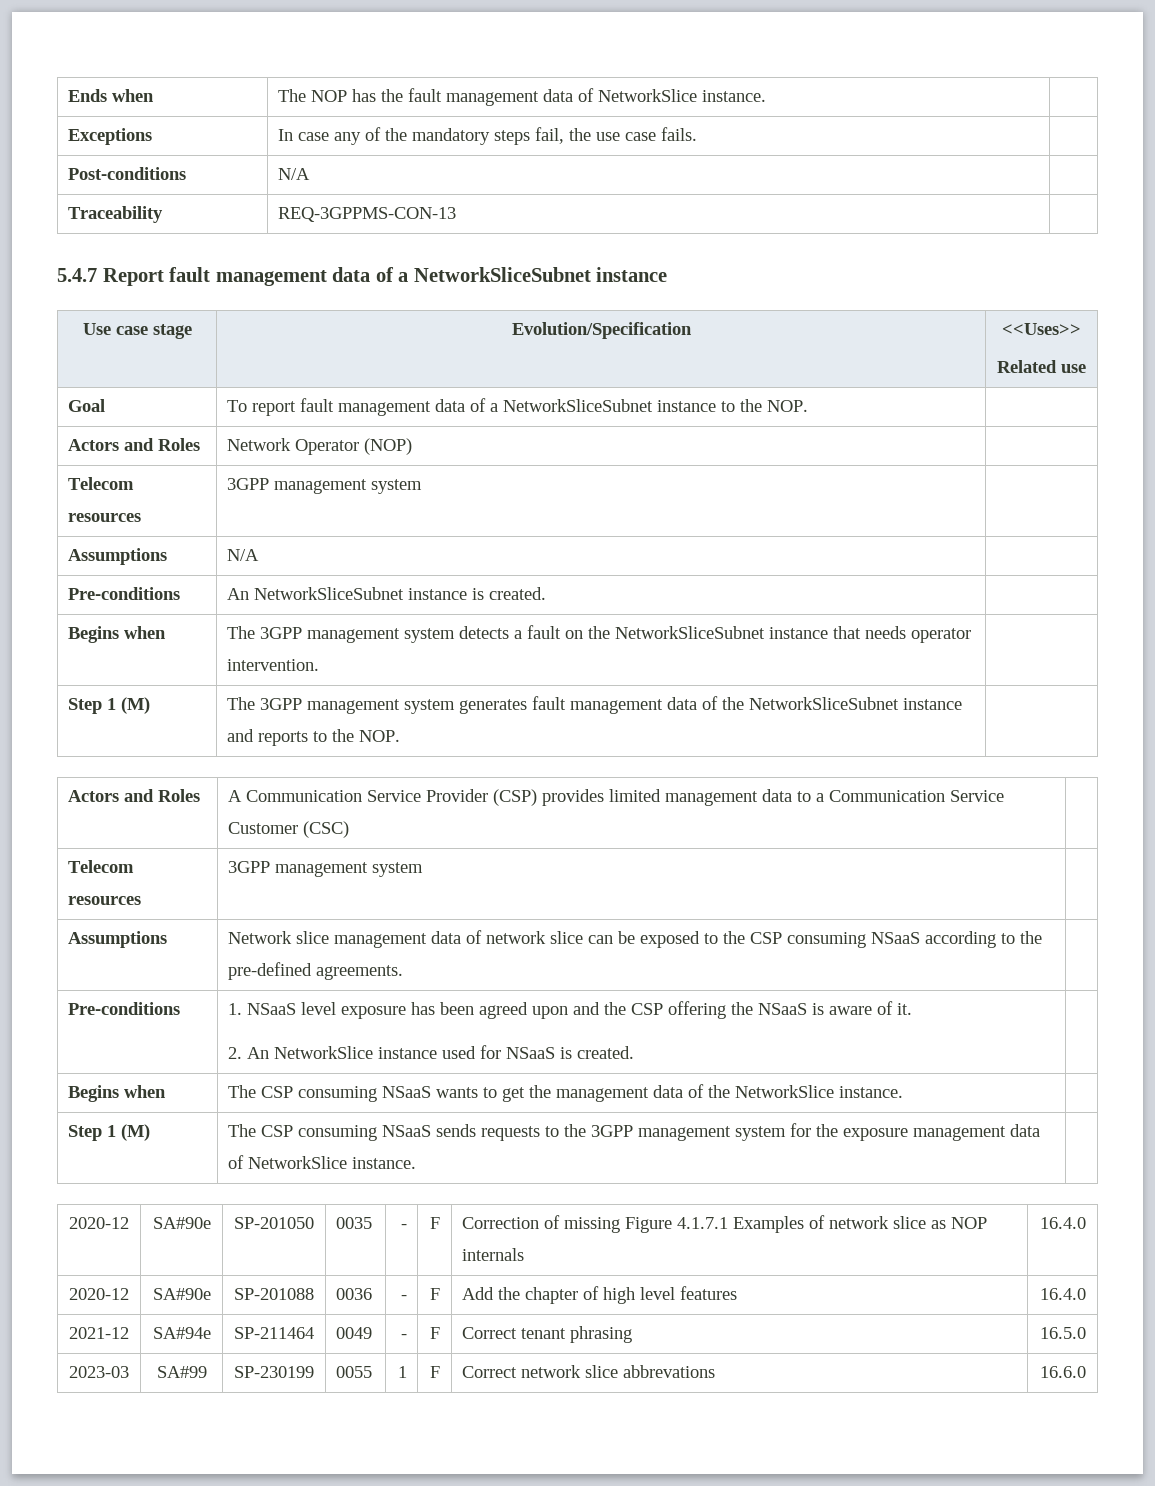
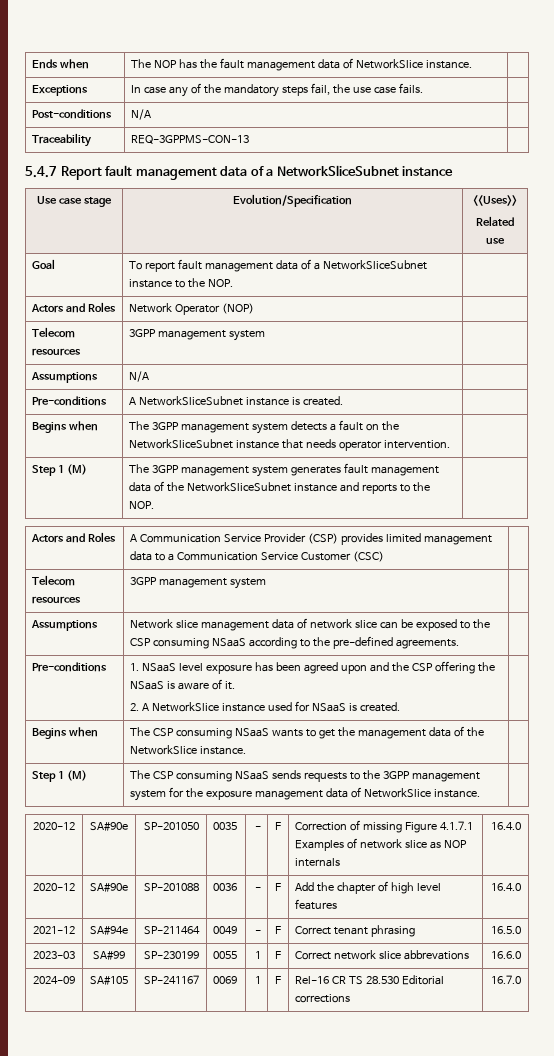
[227,588,250,600] An -> [129,397,137,405] A
[247,1047,270,1059] An -> [142,703,150,711] A
(1086, 1372) none -> [33,976,75,984] [90,976,128,985] [143,975,199,985] [213,976,238,984] [254,976,261,984] [275,976,281,984] [295,975,445,985] [295,994,351,1003] [490,975,521,984] // 2024-09 | SA#105 | SP-241167 | 0069 | 1 | F | Rel-16 CR TS 28.530 Editorial corrections | 16.7.0

